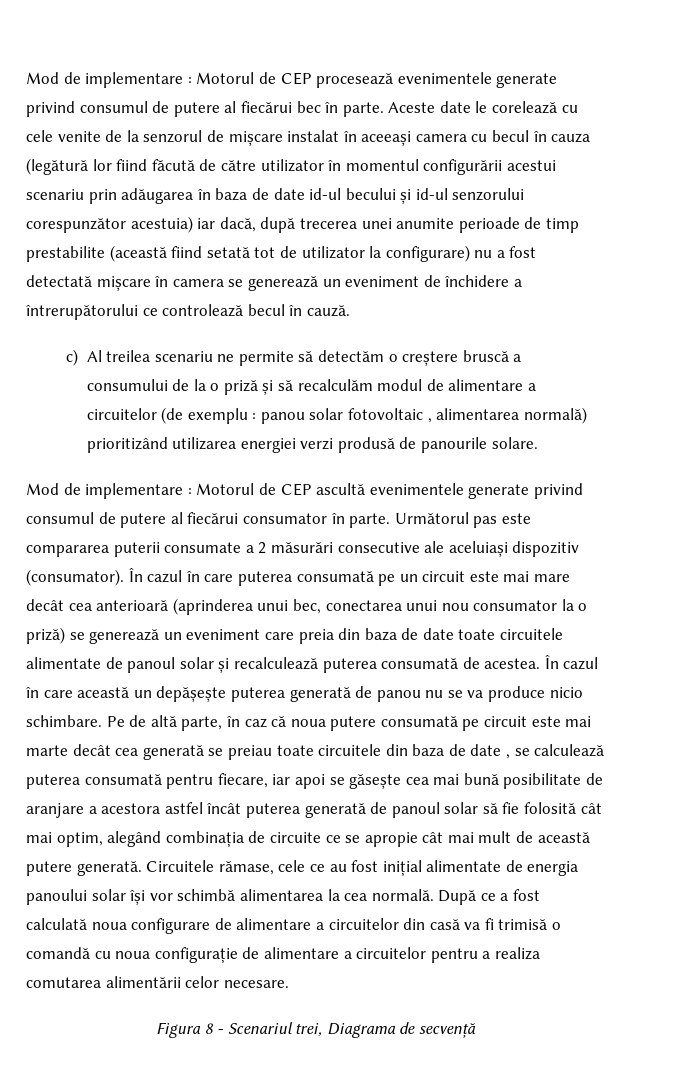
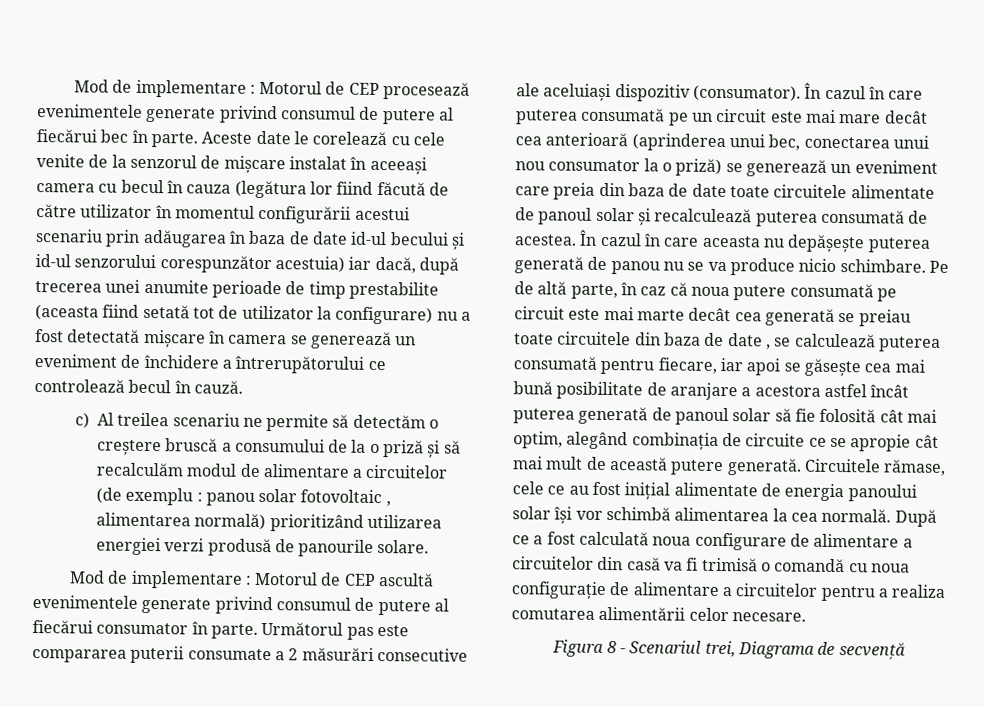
[26,158,88,175] (legătură -> [234,180,307,199] (legătura
[109,245,167,262] (această -> [35,304,99,321] (aceasta
[77,687,152,698] această un -> [701,235,785,248] aceasta nu

